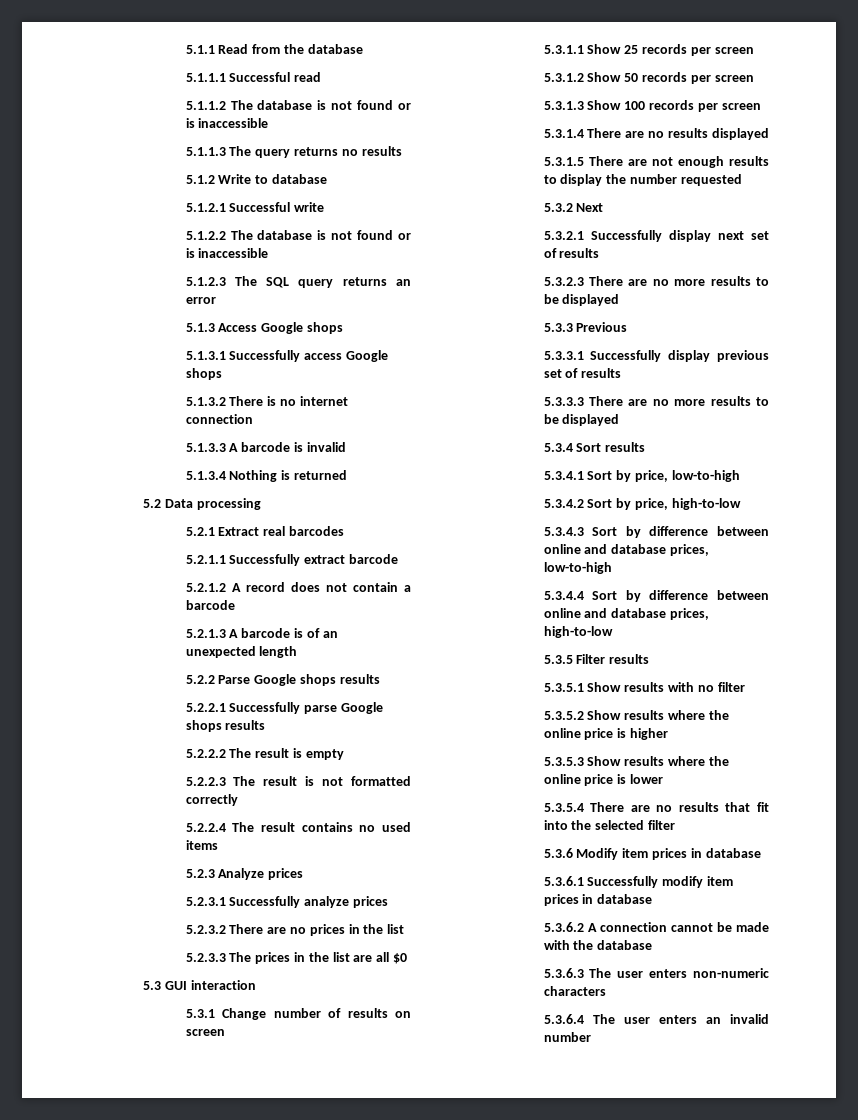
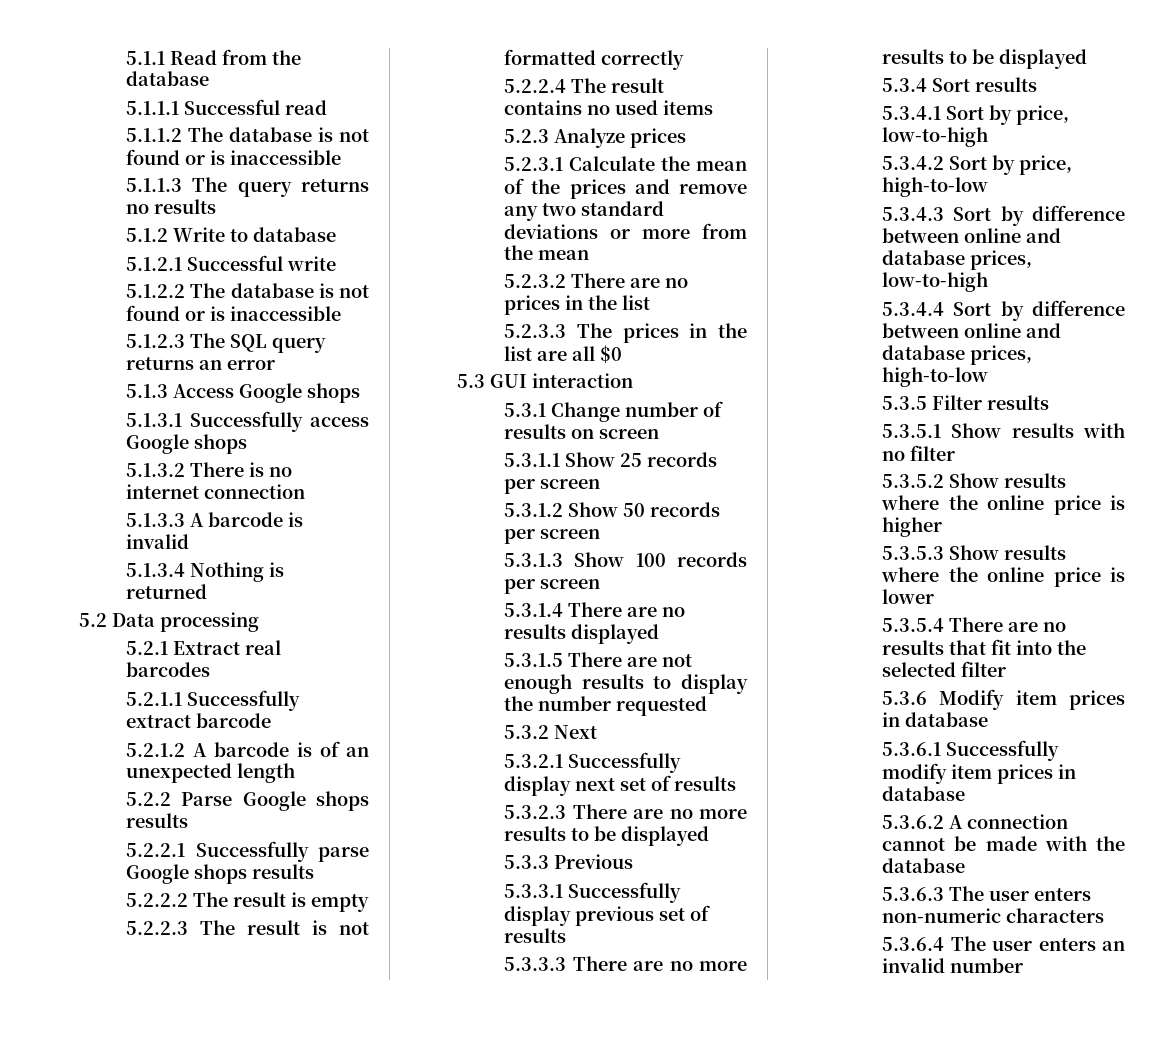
[245,582,411,592] [185,600,235,610] [185,629,239,638] record does not contain a barcode // 5.2.1.3 A -> (208, 750) none
[229,896,388,908] Successfully analyze prices -> [569,156,747,171] [504,178,747,199] [504,201,665,221] [504,223,747,239] [504,245,590,260] Calculate the mean of the prices and remove any two standard deviations or more from the mean

